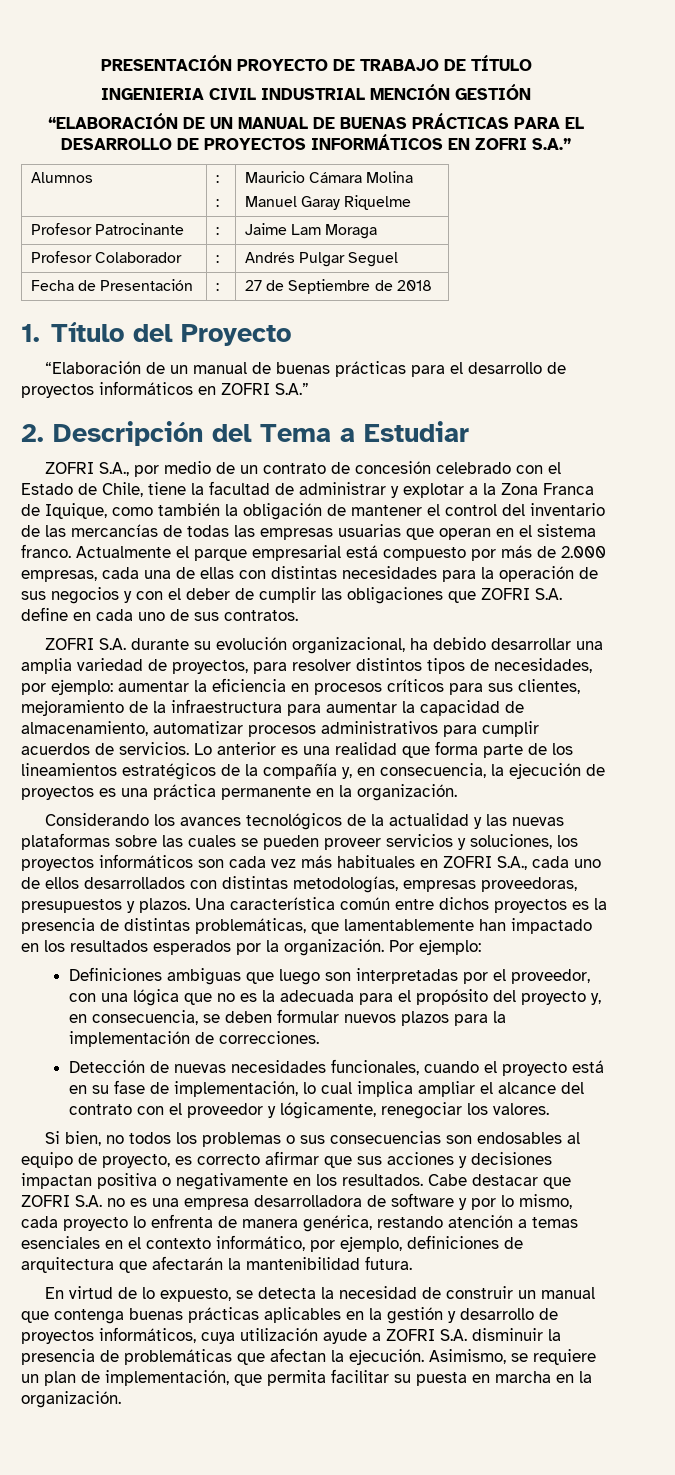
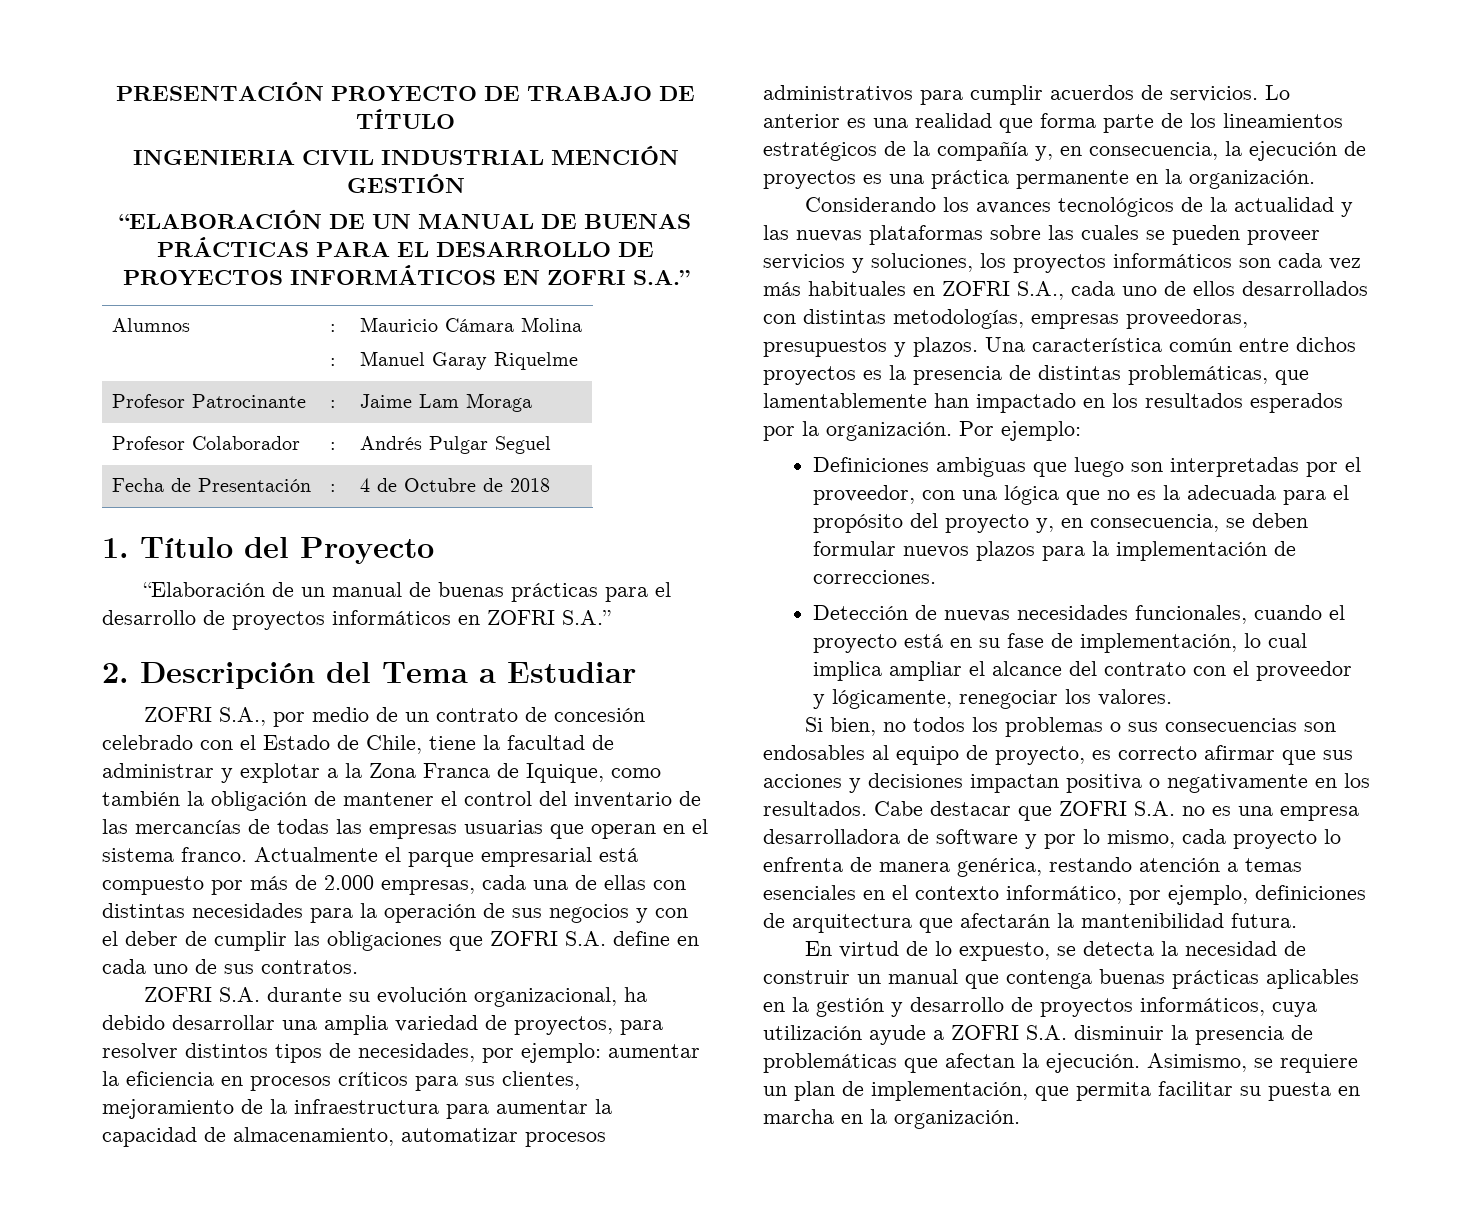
[245,279,371,294] 27 de Septiembre -> [359,478,476,492] 4 de Octubre

